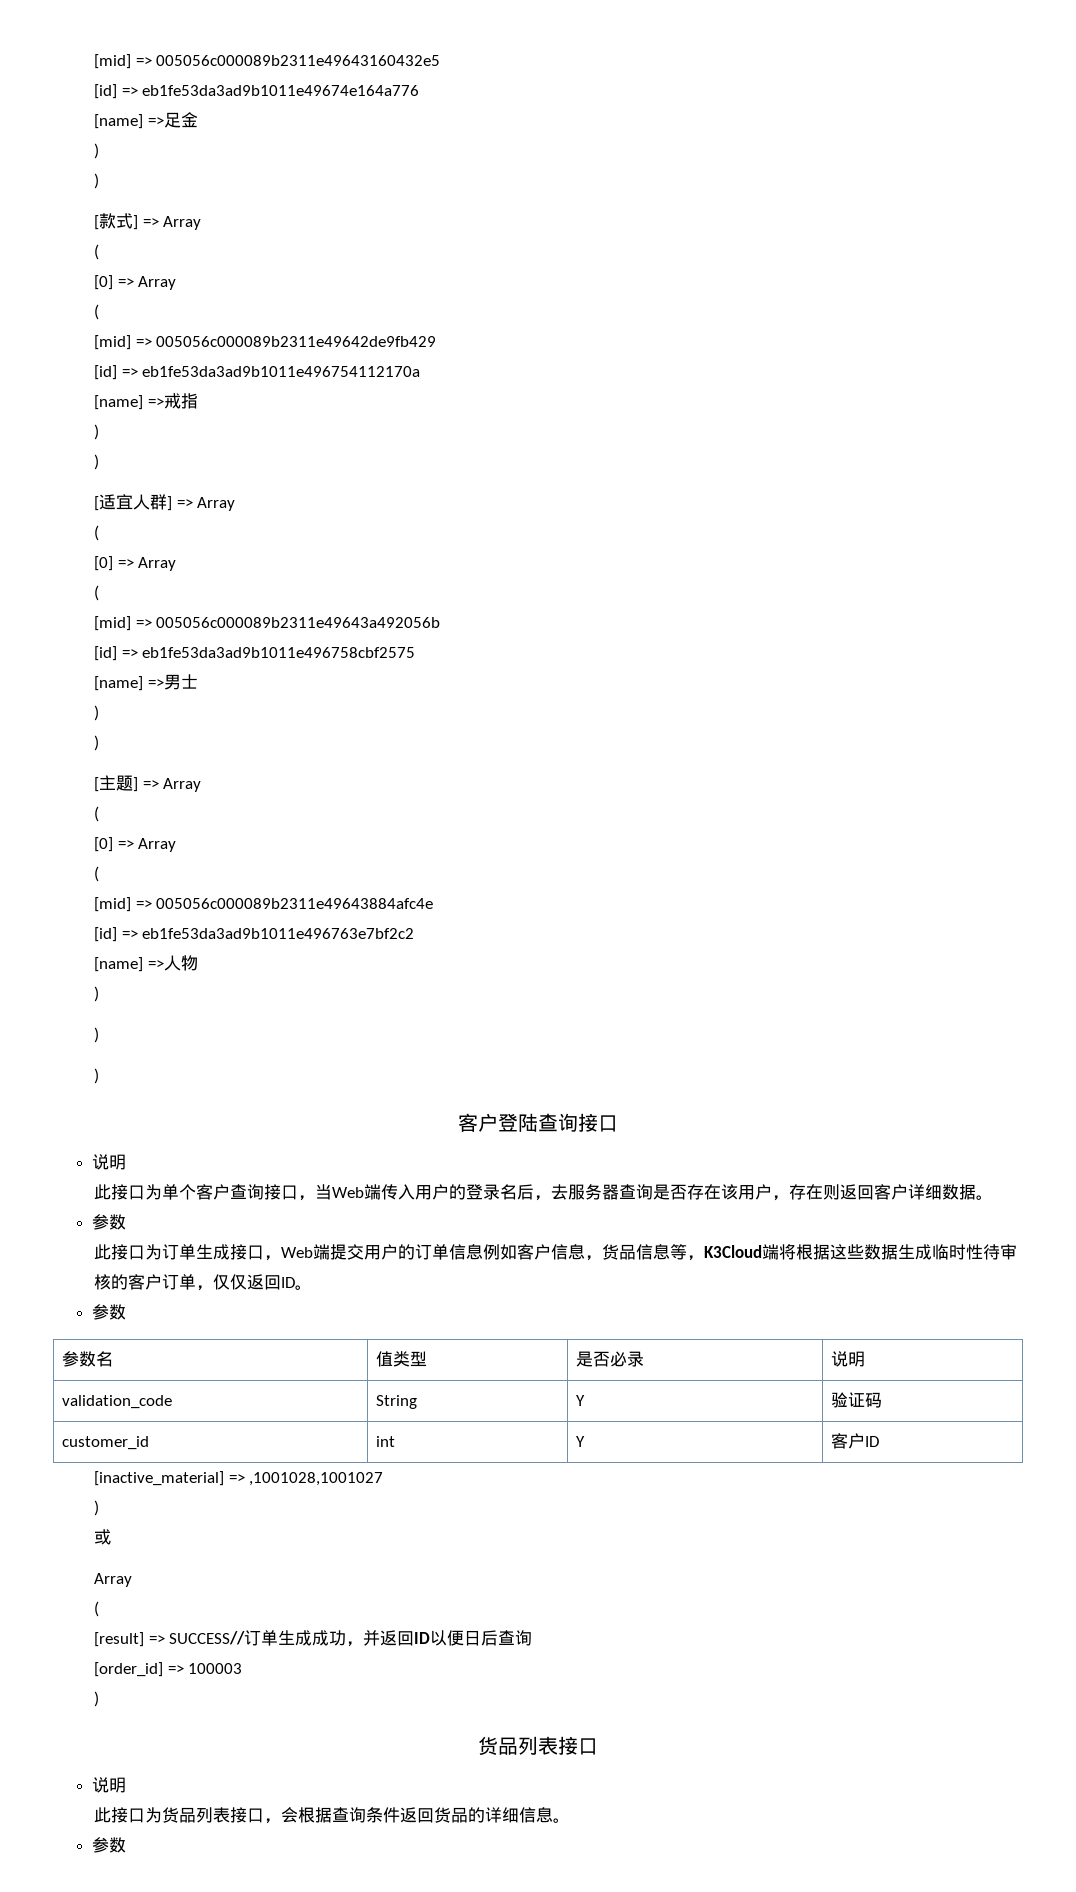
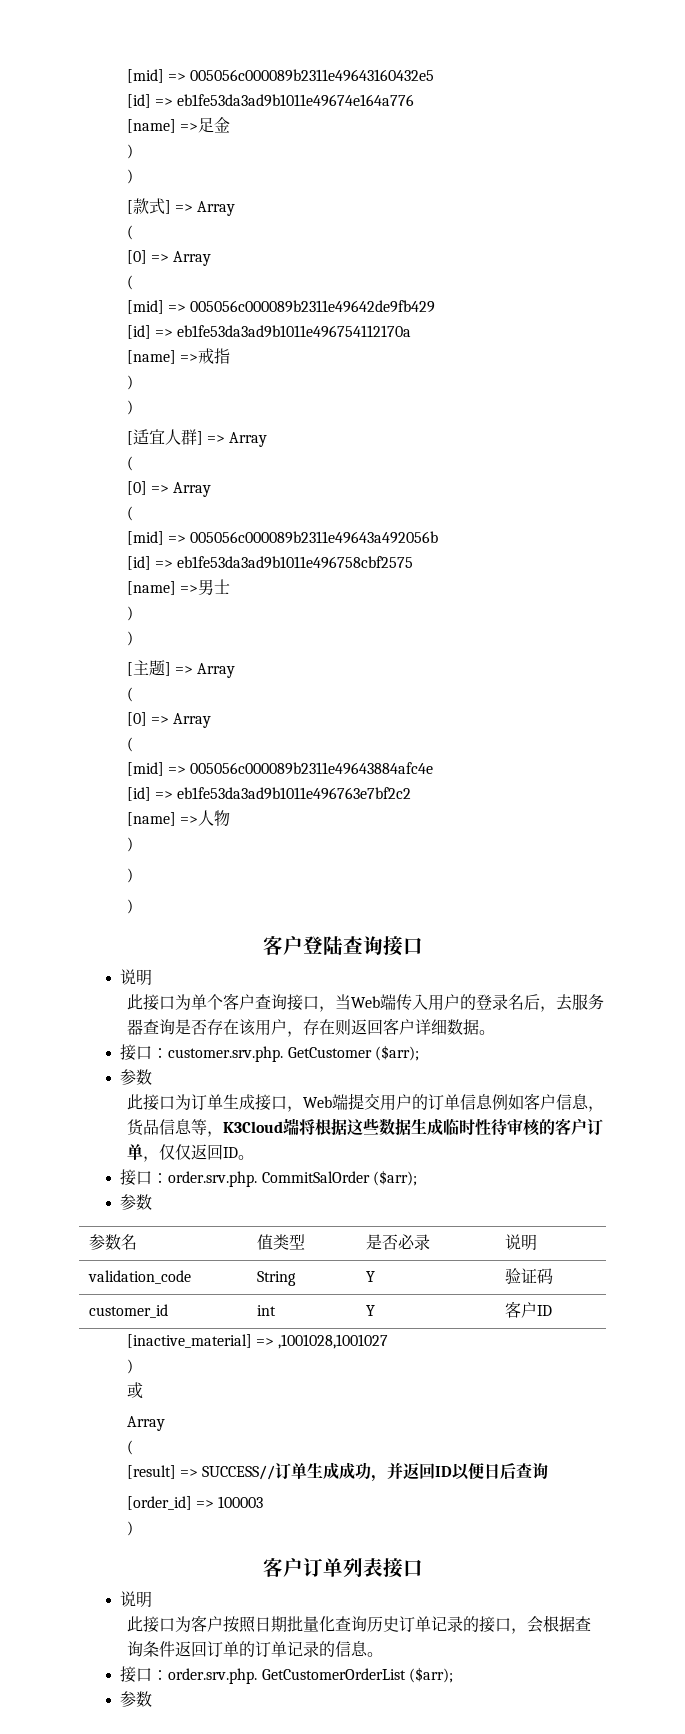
(993, 1197) none -> [120,1044,419,1062] // 接口：customer.srv.php. GetCustomer ($arr);
(312, 1287) none -> [120,1169,417,1187] // 接口：order.srv.php. CommitSalOrder ($arr);
[478,1736,518,1756] 货品 -> [262,1558,343,1577] 客户订单
[161,1807,230,1823] 货品列表 -> [190,1615,479,1633] 客户按照日期批量化查询历史订单记录的
[433,1807,570,1823] 货品的详细信息。 -> [206,1641,383,1657] [120,1666,453,1684] 订单的订单记录的信息。 // 接口：order.srv.php. GetCustomerOrderList ($arr);

